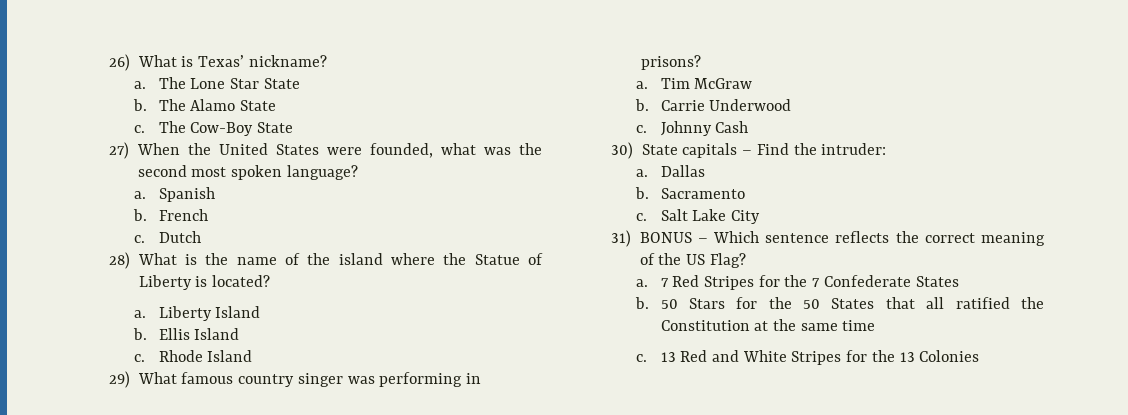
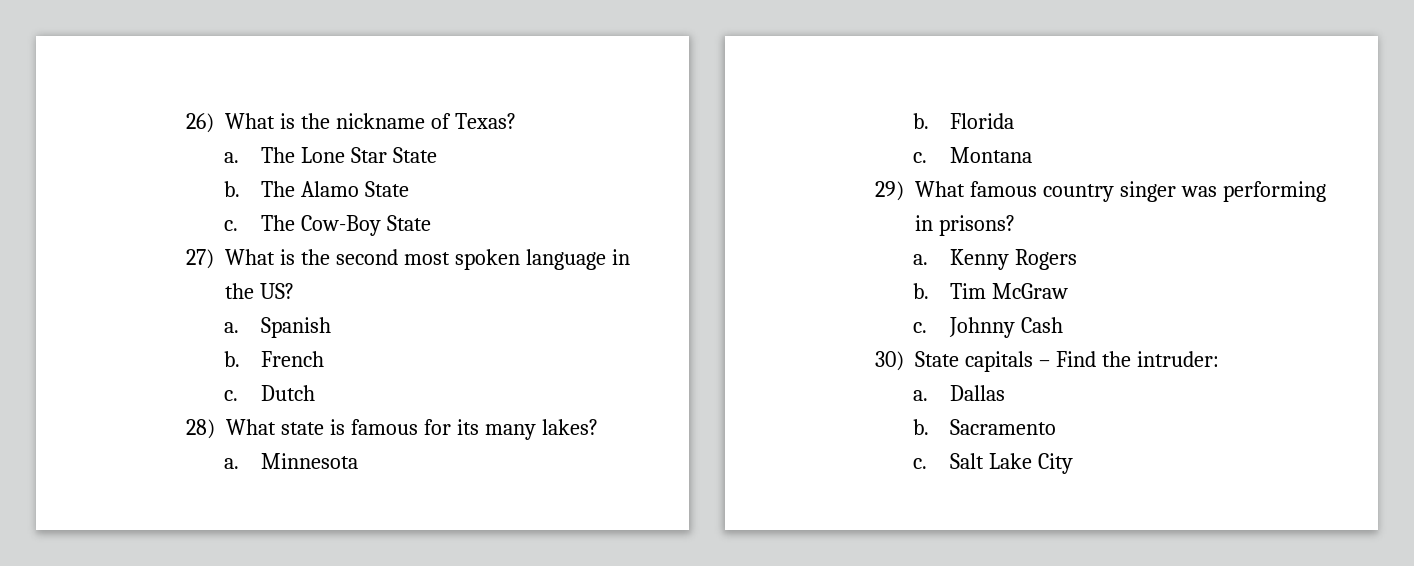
[198,55,327,67] Texas’ nickname? -> [301,113,517,129] the nickname of Texas?
[136,143,543,158] [137,165,358,180] When the United States were founded, what was the second most spoken language? -> [225,249,630,270] [225,283,295,299] What is the second most spoken language in the US?
[184,253,543,265] [138,275,271,290] [133,306,261,321] [132,328,240,340] [133,350,253,362] is the name of the island where the Statue of Liberty is located? // a. Liberty Island // b. Ellis Island // c. Rhode Island -> [281,419,598,440] [223,453,358,469] [912,113,1014,129] [912,147,1032,163] state is famous for its many lakes? // a. Minnesota // b. Florida // c. Montana
(648, 85) none -> [949,249,1077,270] [912,283,929,299] Kenny Rogers // b.
[634,99,792,111] // b. Carrie Underwood -> (1068, 291) none
[610,230,1045,247] [639,253,746,268] [635,275,959,290] [634,297,1044,309] [660,319,876,331] [635,350,980,365] // 31) BONUS – Which sentence reflects the correct meaning of the US Flag? // a. 7 Red Stripes for the 7 Confederate States // b. 50 Stars for the 50 States that all ratified the Constitution at the same time // c. 13 Red and White Stripes for the 13 Colonies -> (1073, 463) none

